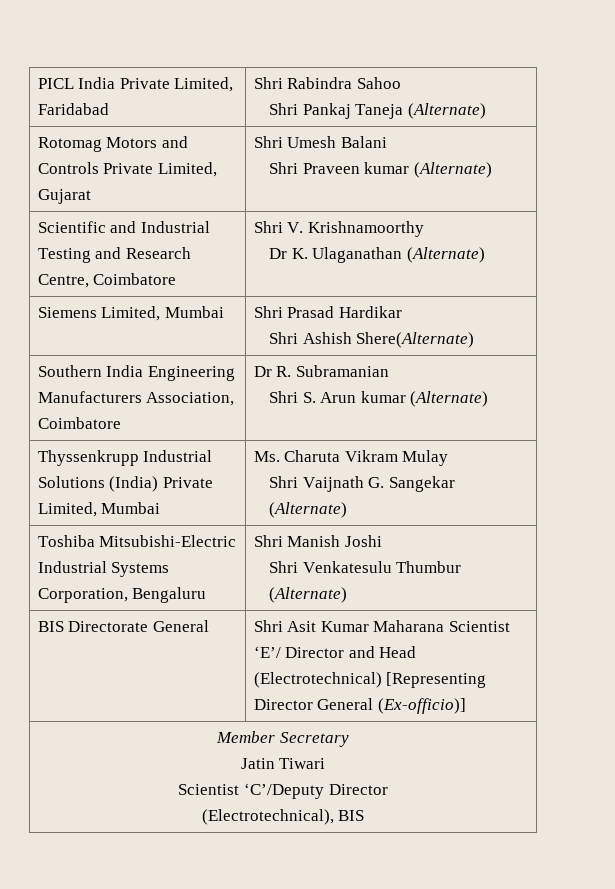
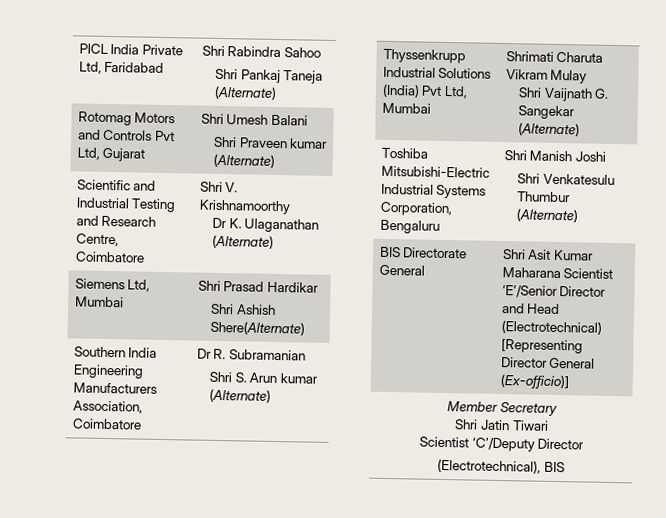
[174,77,234,92] Limited, -> [78,61,102,74] Ltd,
[103,162,217,177] Private Limited, -> [155,130,176,142] [76,147,100,160] Pvt Ltd,
[101,306,161,321] Limited, -> [127,279,151,292] Ltd,
[162,477,213,488] [37,502,161,517] [253,451,280,462] Private Limited, Mumbai | Ms. -> [421,85,469,99] [381,102,431,114] [505,51,554,62] Pvt Ltd, Mumbai | Shrimati
[253,646,281,658] ‘E’/ -> [501,285,558,298] ‘E’/Senior
(349, 739) none -> [454,419,479,430] Shri

